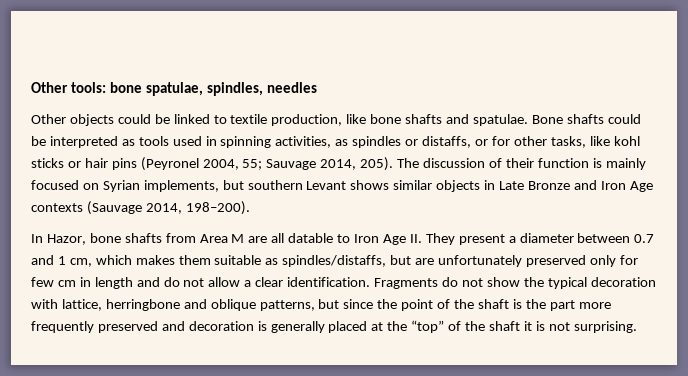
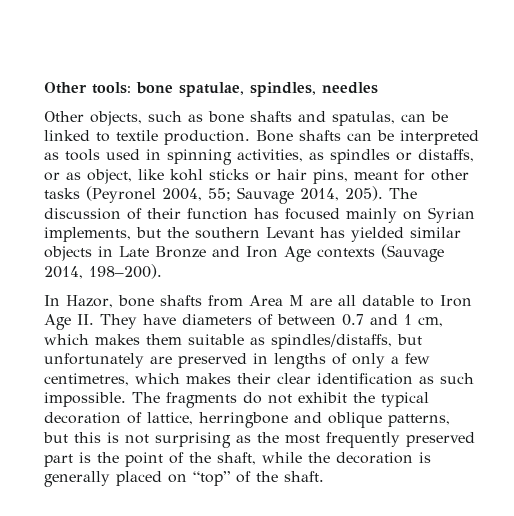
[69,114,528,126] objects could be linked to textile production, like bone shafts and spatulae. -> [90,111,448,126] [44,130,250,145] objects, such as bone shafts and spatulas, can be linked to textile production.
[607,114,641,124] could -> [347,133,372,141] can
[491,136,586,148] for other tasks, -> [66,169,132,184] as object,
[111,158,137,170] pins -> [313,169,469,184] [44,188,80,199] pins, meant for other tasks
[592,158,646,170] [31,180,79,190] is mainly focused -> [254,208,397,223] has focused mainly
(244, 185) none -> [167,227,189,238] the
[350,180,390,190] shows -> [320,227,404,242] has yielded
[458,233,574,245] present a diameter -> [143,314,273,326] have diameters of
[415,255,638,267] [31,277,520,289] are unfortunately preserved only for few cm in length and do not allow a clear identification. Fragments do not show -> [44,353,430,369] [44,373,474,386] [44,392,347,408] unfortunately are preserved in lengths of only a few centimetres, which makes their clear identification as such impossible. The fragments do not exhibit
[31,299,58,309] with -> [127,412,142,424] of
[343,299,611,311] [31,321,185,333] since the point of the shaft is the part more frequently preserved and -> [74,432,475,448] [44,452,330,467] this is not surprising as the most frequently preserved part is the point of the shaft, while the
[371,321,408,331] at the -> [168,474,187,483] on
[488,321,637,333] shaft it is not surprising. -> [284,471,324,482] shaft.

